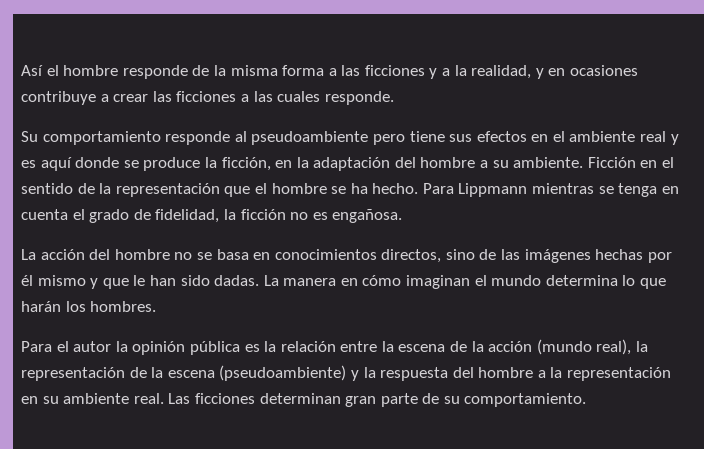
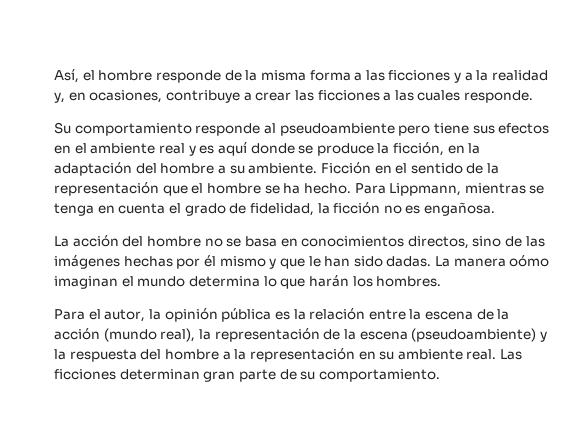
[21,65,43,76] Así -> [54,69,79,83] Así,
[471,65,639,79] realidad, y en ocasiones -> [492,70,549,81] [54,90,163,103] realidad y, en ocasiones,
[458,183,528,197] Lippmann -> [389,183,462,196] Lippmann,
[340,275,402,286] en cómo -> [509,255,550,267] oómo
[73,341,112,352] autor -> [104,309,146,322] autor,

